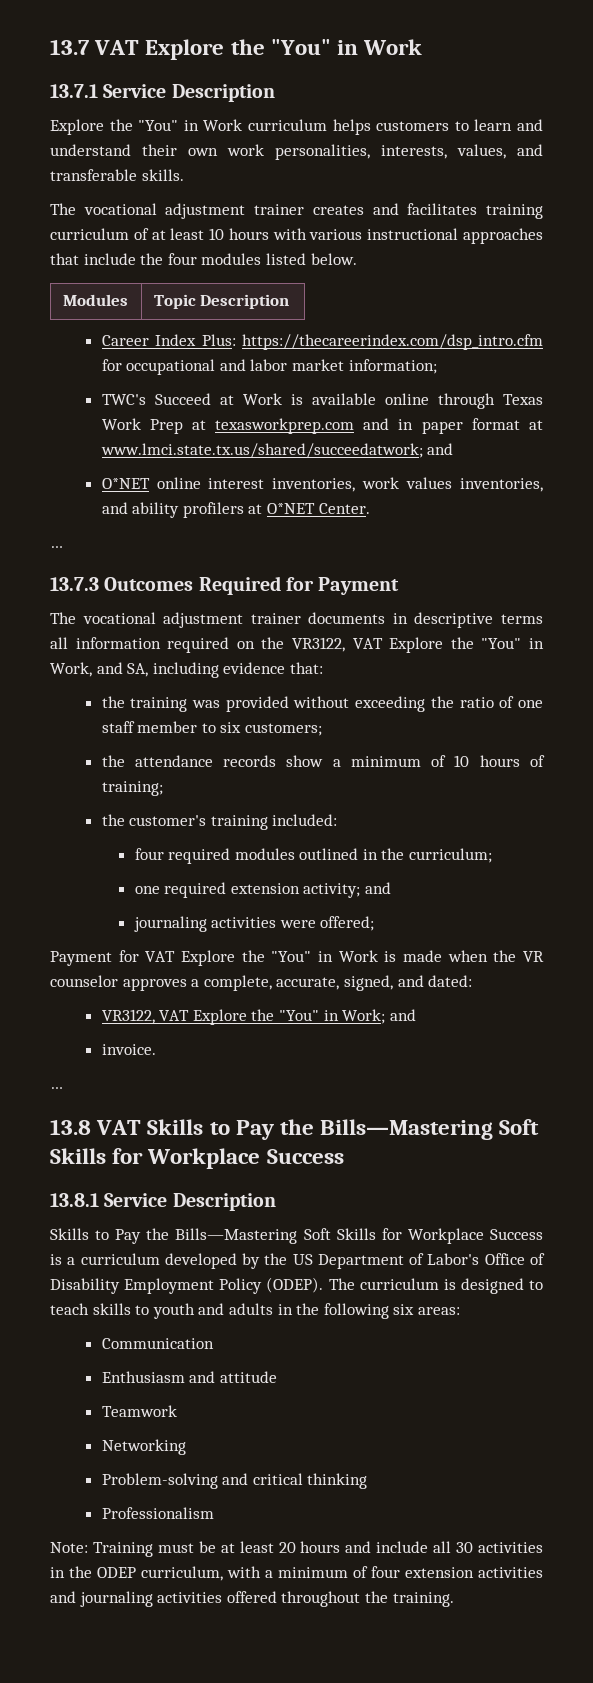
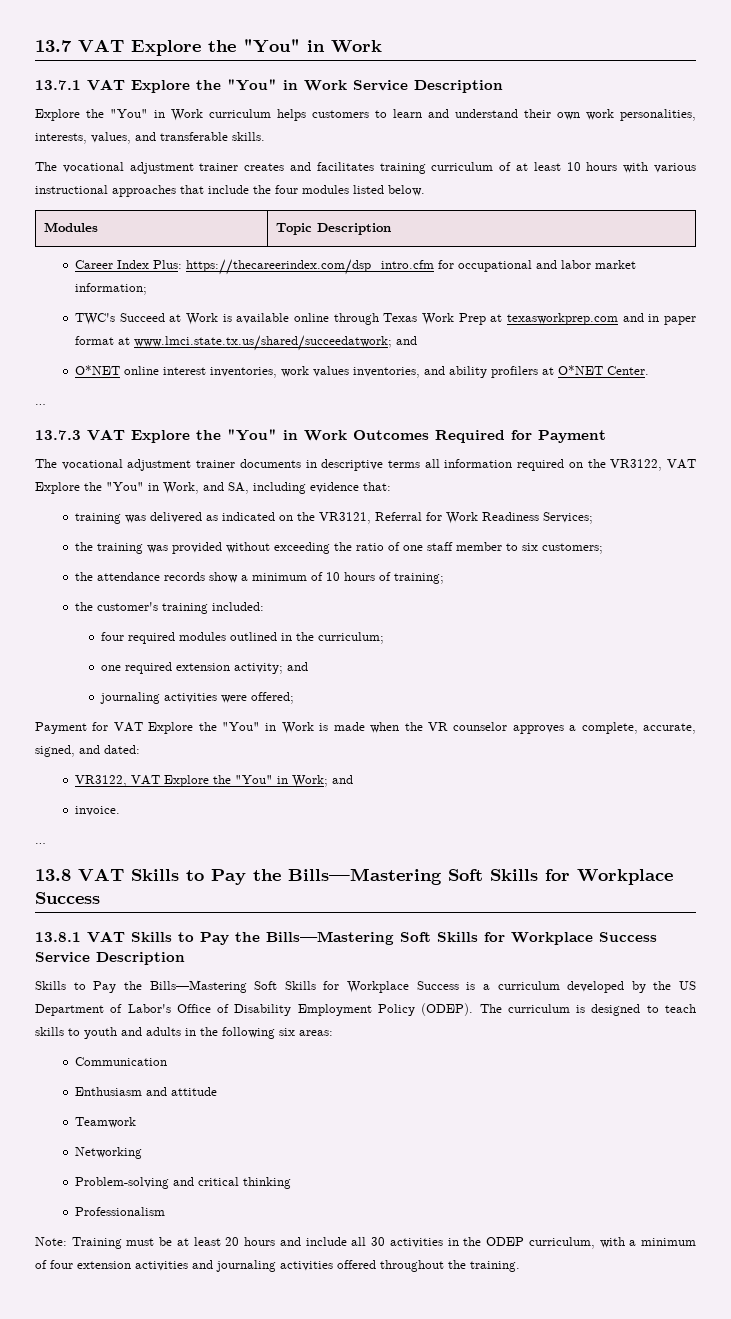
(98, 91) none -> [87,79,347,93] VAT Explore the "You" in Work
(99, 584) none -> [87,429,347,443] VAT Explore the "You" in Work
(323, 668) none -> [75,512,594,524] // training was delivered as indicated on the VR3121, Referral for Work Readiness Services;
(99, 1200) none -> [87,931,657,945] VAT Skills to Pay the Bills—Mastering Soft Skills for Workplace Success

